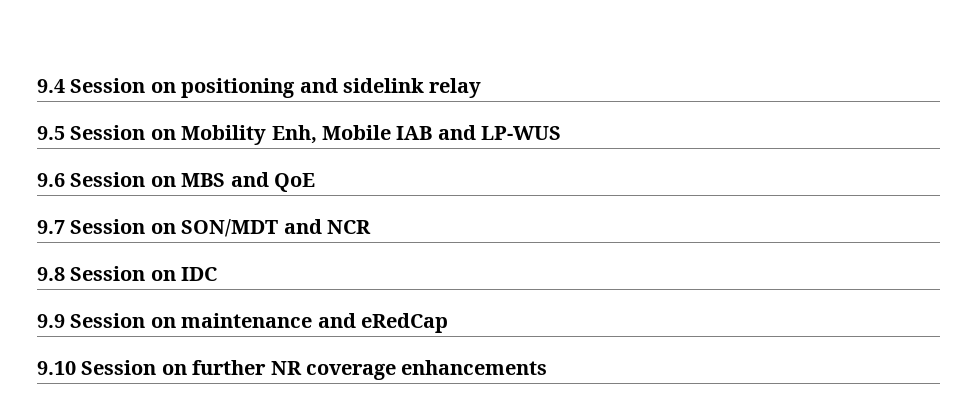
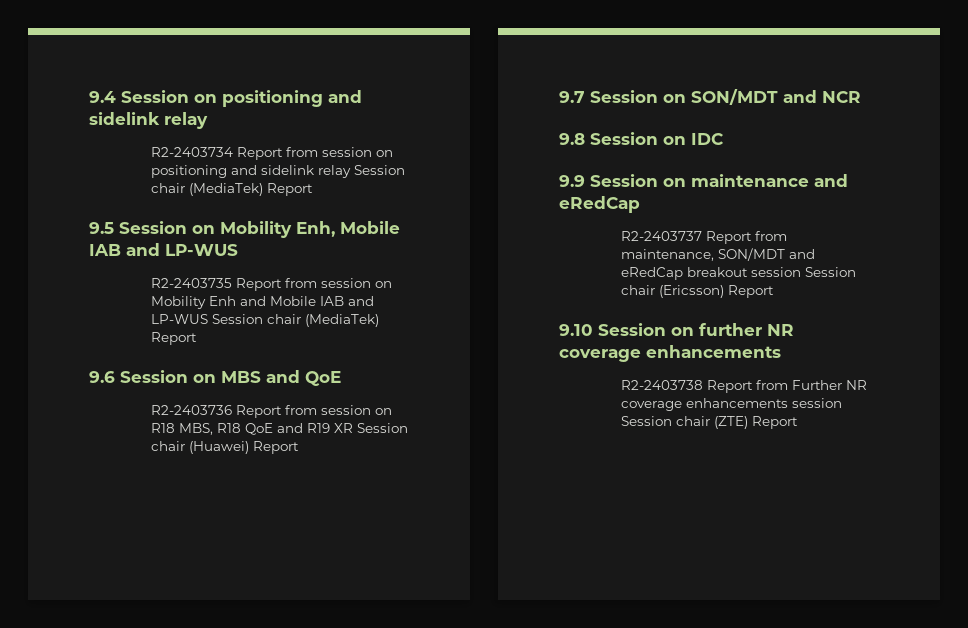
(482, 88) none -> [151,147,394,160] [151,165,406,178] [151,183,314,196] // R2-2403734 Report from session on positioning and sidelink relay Session chair (MediaTek) Report
(562, 133) none -> [151,278,393,291] [151,296,375,309] [151,314,380,327] [151,332,198,345] // R2-2403735 Report from session on Mobility Enh and Mobile IAB and LP-WUS Session chair (MediaTek) Report
(315, 182) none -> [151,405,393,418] [151,423,409,435] [151,441,300,454] // R2-2403736 Report from session on R18 MBS, R18 QoE and R19 XR Session chair (Huawei) Report
(448, 323) none -> [621,231,788,244] [621,248,816,261] [621,267,857,280] [621,285,775,298] // R2-2403737 Report from maintenance, SON/MDT and eRedCap breakout session Session chair (Ericsson) Report
(548, 367) none -> [621,380,868,393] [621,398,843,411] [621,416,799,429] // R2-2403738 Report from Further NR coverage enhancements session Session chair (ZTE) Report

